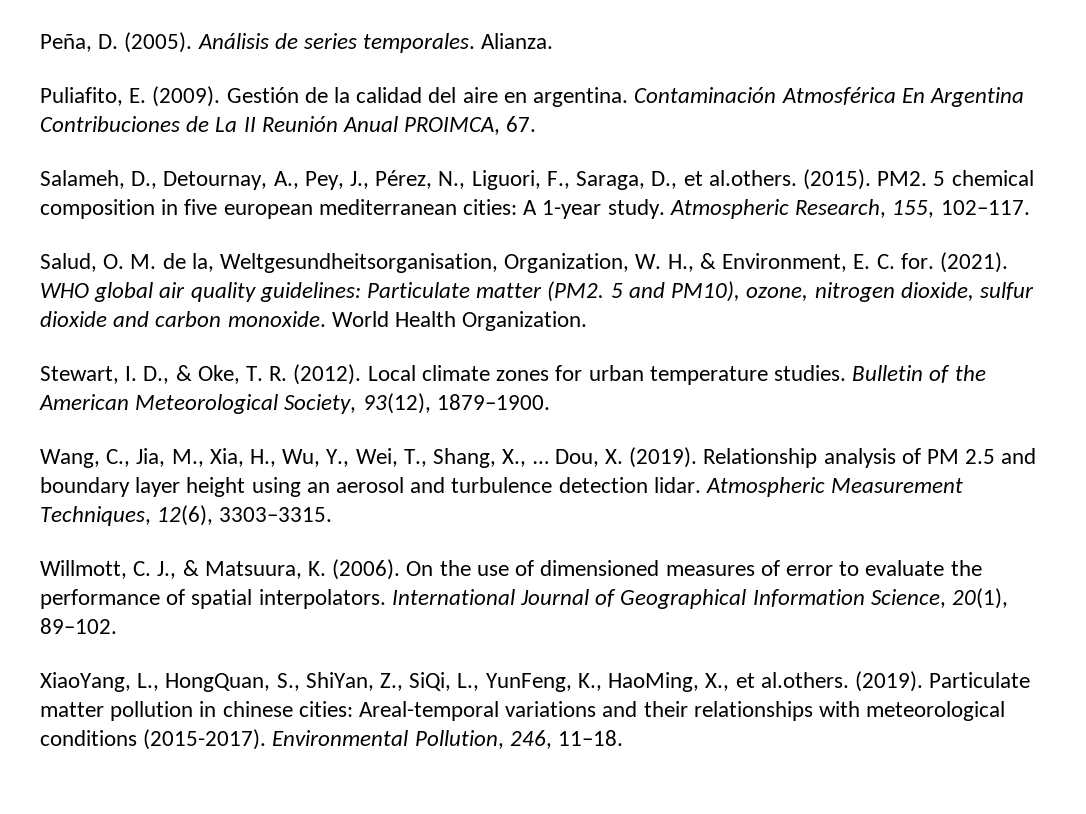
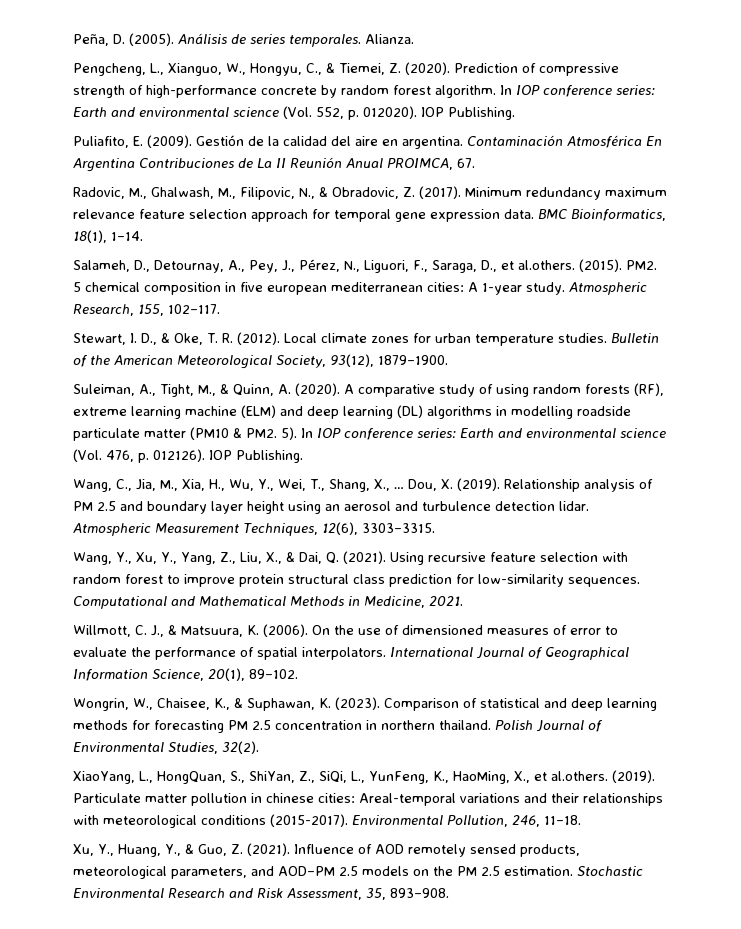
(554, 41) none -> [73,62,619,76] [73,85,655,98] [73,106,515,120] // Pengcheng, L., Xianguo, W., Hongyu, C., & Tiemei, Z. (2020). Prediction of compressive strength of high-performance concrete by random forest algorithm. In IOP conference series: Earth and environmental science (Vol. 552, p. 012020). IOP Publishing.
(537, 124) none -> [73,186,667,200] [73,209,666,222] [73,230,143,243] // Radovic, M., Ghalwash, M., Filipovic, N., & Obradovic, Z. (2017). Minimum redundancy maximum relevance feature selection approach for temporal gene expression data. BMC Bioinformatics, 18(1), 1–14.
[40,252,1008,273] [40,281,1034,302] [40,311,588,331] // Salud, O. M. de la, Weltgesundheitsorganisation, Organization, W. H., & Environment, E. C. for. (2021). WHO global air quality guidelines: Particulate matter (PM2. 5 and PM10), ozone, nitrogen dioxide, sulfur dioxide and carbon monoxide. World Health Organization. -> (220, 309) none
(550, 402) none -> [73,383,664,397] [73,405,631,419] [73,427,666,441] [73,449,303,463] // Suleiman, A., Tight, M., & Quinn, A. (2020). A comparative study of using random forests (RF), extreme learning machine (ELM) and deep learning (DL) algorithms in modelling roadside particulate matter (PM10 & PM2. 5). In IOP conference series: Earth and environmental science (Vol. 476, p. 012126). IOP Publishing.
(333, 514) none -> [73,551,628,565] [73,574,640,587] [73,596,463,609] // Wang, Y., Xu, Y., Yang, Z., Liu, X., & Dai, Q. (2021). Using recursive feature selection with random forest to improve protein structural class prediction for low-similarity sequences. Computational and Mathematical Methods in Medicine, 2021.
(117, 626) none -> [73,697,657,711] [73,720,603,733] [73,741,259,754] // Wongrin, W., Chaisee, K., & Suphawan, K. (2023). Comparison of statistical and deep learning methods for forecasting PM 2.5 concentration in northern thailand. Polish Journal of Environmental Studies, 32(2).
(624, 738) none -> [73,843,580,857] [73,866,643,879] [73,888,449,900] // Xu, Y., Huang, Y., & Guo, Z. (2021). Influence of AOD remotely sensed products, meteorological parameters, and AOD–PM 2.5 models on the PM 2.5 estimation. Stochastic Environmental Research and Risk Assessment, 35, 893–908.

